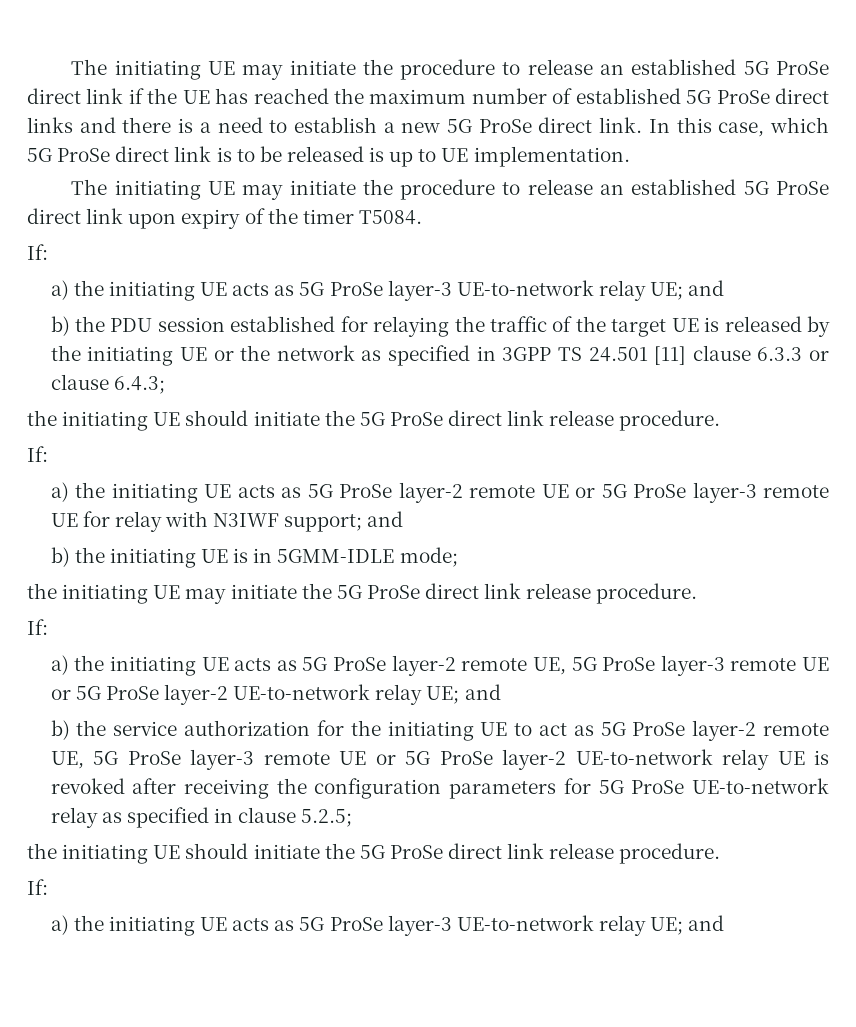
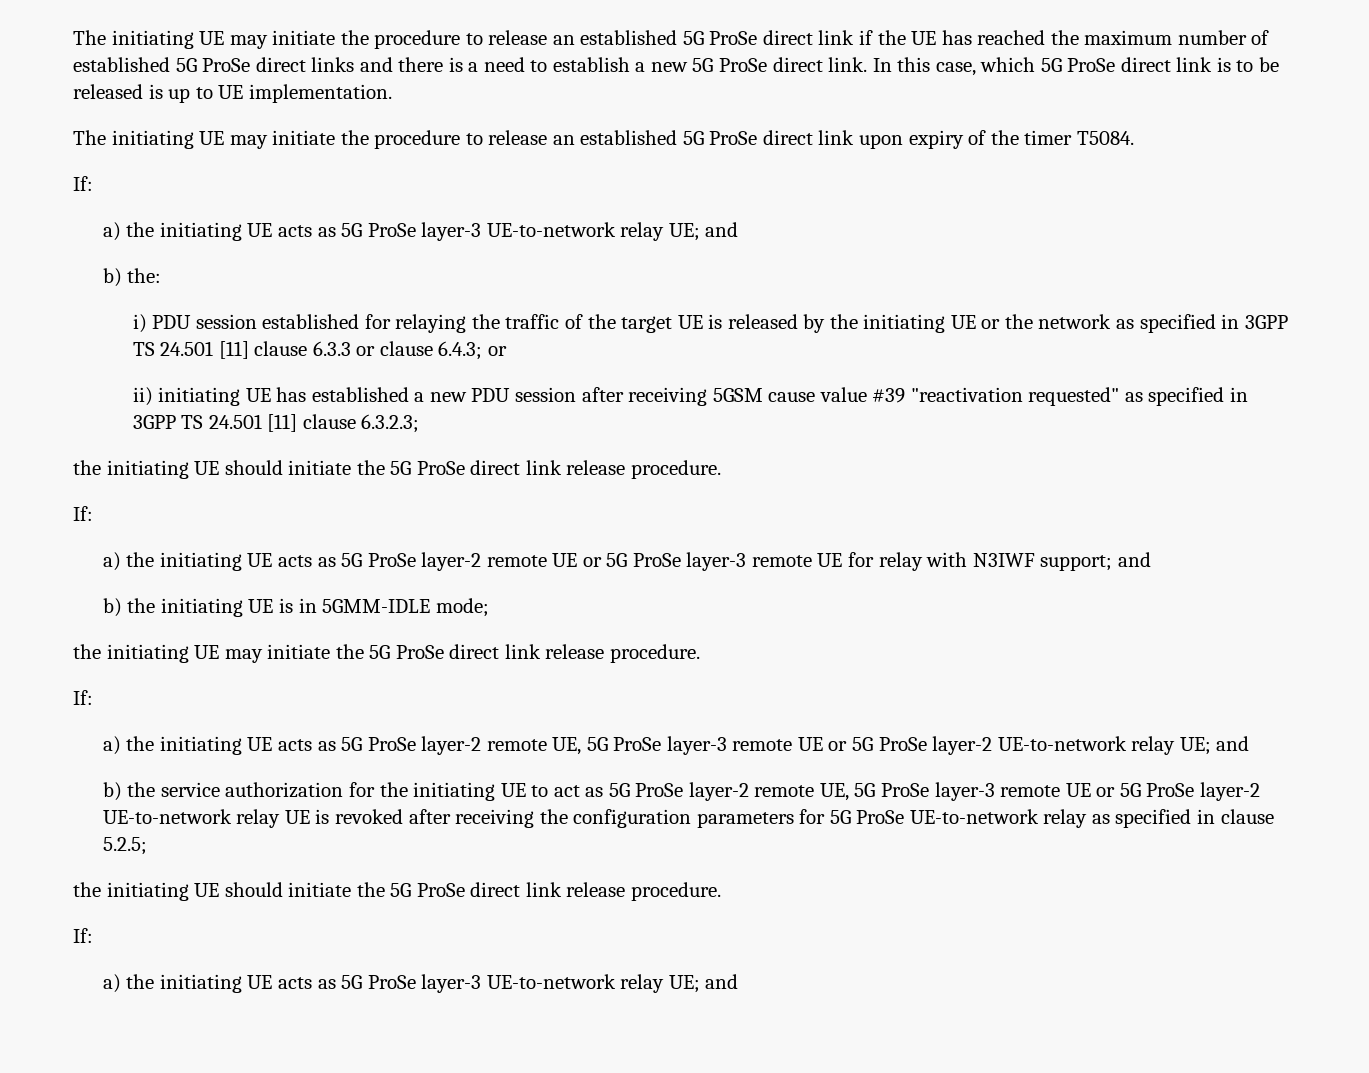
[75,316,106,332] the -> [127,268,162,283] [132,314,147,333] the: // i)
(165, 385) none -> [488,346,508,356] [132,387,1248,406] [132,414,420,433] or // ii) initiating UE has established a new PDU session after receiving 5GSM cause value #39 "reactivation requested" as specified in 3GPP TS 24.501 [11] clause 6.3.2.3;

